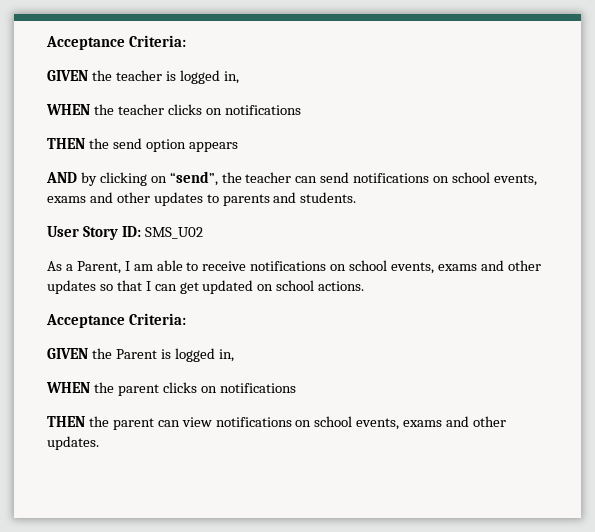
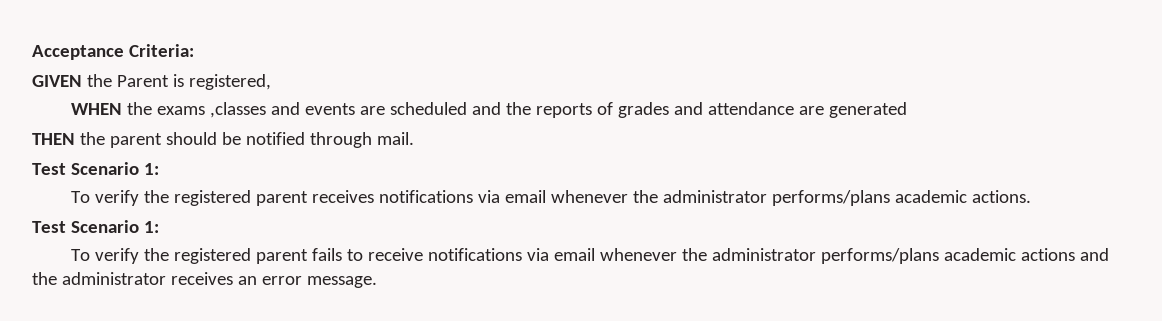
[46,35,186,50] [47,70,239,84] [46,104,301,115] [47,138,238,152] [46,171,537,186] [47,192,357,206] [47,226,203,240] [47,260,541,274] [47,280,365,294] [46,313,186,328] Acceptance Criteria: // GIVEN the teacher is logged in, // WHEN the teacher clicks on notifications // THEN the send option appears // AND by clicking on “send”, the teacher can send notifications on school events, exams and other updates to parents and students. // User Story ID: SMS_U02 // As a Parent, I am able to receive notifications on school events, exams and other updates so that I can get updated on school actions. // Acceptance Criteria: -> [32,44,194,60] Acceptance Criteria:
[174,348,234,362] [46,382,296,396] [47,416,507,430] [47,436,99,450] logged in, // WHEN the parent clicks on notifications // THEN the parent can view notifications on school events, exams and other updates. -> [188,74,271,90] [71,102,908,118] [32,132,414,148] [32,162,159,175] [71,190,1032,206] [32,220,159,233] [71,248,1110,264] [32,272,377,288] registered, // WHEN the exams ,classes and events are scheduled and the reports of grades and attendance are generated // THEN the parent should be notified through mail. // Test Scenario 1: // To verify the registered parent receives notifications via email whenever the administrator performs/plans academic actions. // Test Scenario 1: // To verify the registered parent fails to receive notifications via email whenever the administrator performs/plans academic actions and the administrator receives an error message.

